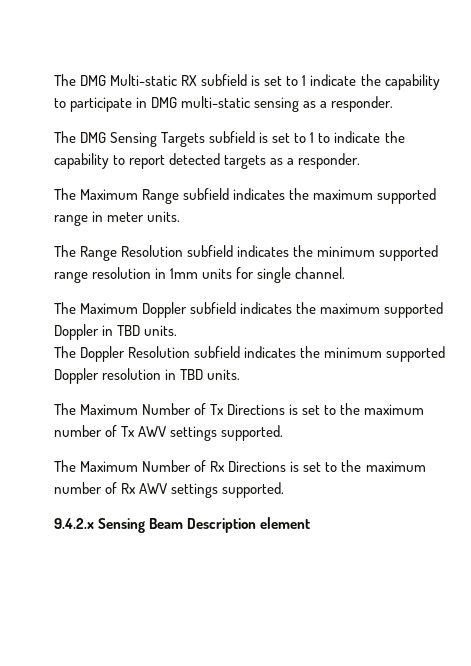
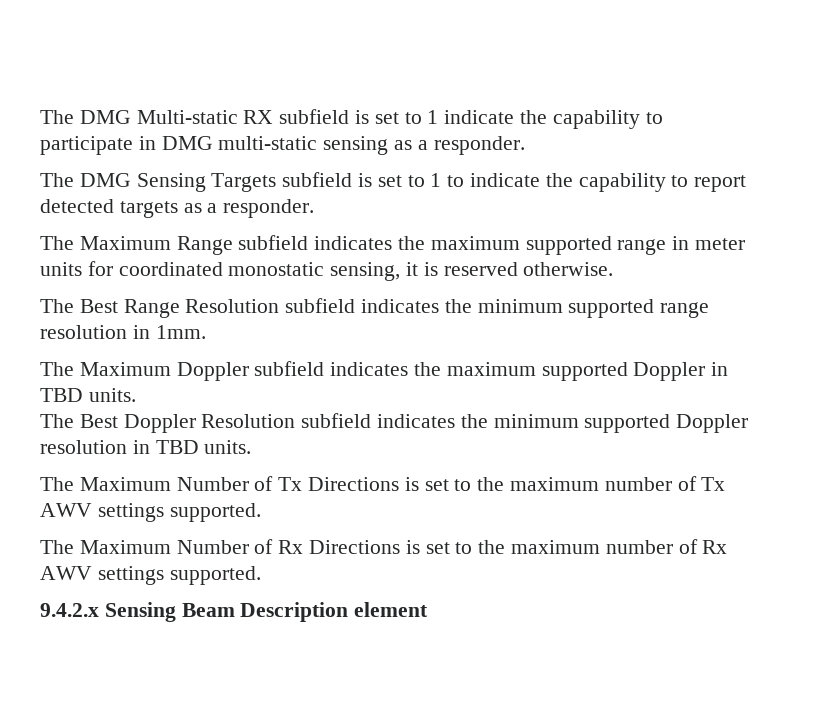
[147,211,181,222] [54,245,76,257] units. // The -> [40,261,614,281] [40,299,118,313] units for coordinated monostatic sensing, it is reserved otherwise. // The Best
[170,267,346,283] 1mm units for single channel. -> [155,325,206,339] 1mm.
(76, 352) none -> [79,414,118,428] Best

